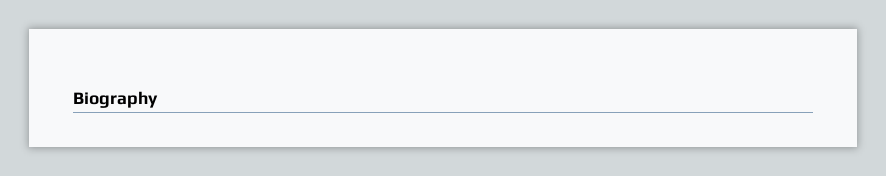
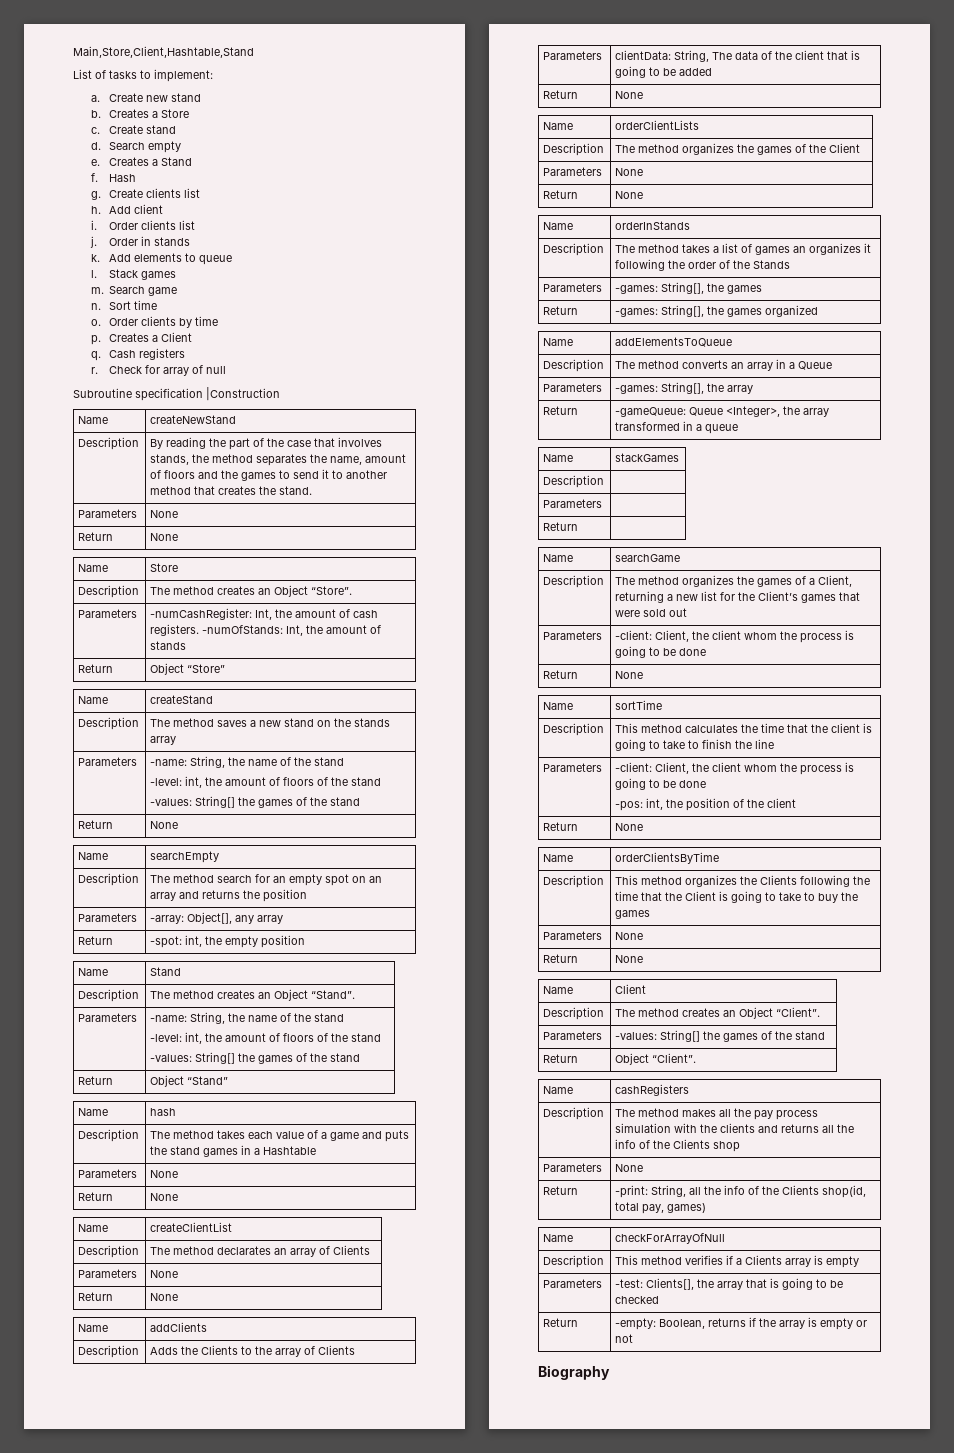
(73, 99) none -> [73,46,254,58] [73,69,213,82] [90,93,201,102] [90,109,189,118] [90,125,176,134] [90,141,181,153] [90,157,192,166] [90,173,136,182] [90,188,200,200] [90,204,163,214] [90,220,195,230] [89,236,190,248] [90,253,232,265] [90,269,176,280] [90,286,178,296] [90,300,157,310] [90,316,218,328] [90,332,192,345] [90,348,185,361] [90,365,226,376] [73,387,280,401] [78,416,109,424] [150,415,237,424] [78,437,140,450] [150,437,383,450] [150,454,407,466] [150,469,388,481] [150,486,313,495] [78,509,138,518] [150,510,179,518] [78,532,114,541] [150,533,179,541] [78,564,109,572] [150,563,179,572] [78,585,140,598] [150,585,353,597] [78,609,138,618] [150,608,379,620] [150,624,382,636] [150,641,187,650] [78,664,114,673] [150,663,226,675] [78,696,109,704] [150,695,214,704] [78,717,140,730] [150,718,391,727] [150,736,177,745] [78,757,138,766] [150,756,345,768] [150,776,382,788] [150,796,361,808] [78,820,114,829] [150,821,179,829] [78,852,109,860] [150,851,220,863] [78,873,140,886] [150,874,383,886] [150,889,308,902] [78,913,138,922] [150,912,284,924] [78,936,114,945] [150,935,306,948] [78,968,109,976] [150,967,182,976] [78,989,140,1002] [150,989,356,1001] [78,1013,138,1022] [150,1012,345,1024] [150,1032,382,1044] [150,1052,361,1064] [78,1076,114,1085] [150,1075,229,1087] [78,1108,109,1116] [150,1108,177,1116] [78,1129,140,1142] [150,1130,410,1142] [150,1145,317,1157] [78,1169,138,1178] [150,1170,179,1178] [78,1192,114,1201] [150,1193,179,1201] [78,1224,109,1232] [150,1222,233,1232] [78,1245,140,1258] [150,1245,371,1257] [78,1269,138,1278] [150,1270,179,1278] [78,1292,114,1301] [150,1293,179,1301] [78,1324,109,1332] [150,1322,208,1332] [78,1345,140,1358] [150,1345,356,1357] [543,51,603,60] [615,50,861,62] [615,66,713,78] [543,90,579,99] [615,91,644,99] [543,122,574,130] [615,120,700,130] [543,143,605,156] [615,143,861,155] [543,167,603,176] [615,168,644,176] [543,190,579,199] [615,191,644,199] [543,222,574,230] [615,221,691,230] [543,243,605,256] [615,243,872,255] [615,259,791,271] [543,283,603,292] [615,282,763,294] [543,306,579,315] [615,305,819,317] [543,338,574,346] [615,337,733,347] [543,359,605,372] [615,359,833,371] [543,383,603,392] [615,382,754,394] [543,406,579,415] [615,406,830,417] [615,421,739,434] [543,454,574,462] [615,453,680,462] [543,475,605,488] [543,499,603,508] [543,522,579,531] [543,554,574,562] [615,554,681,562] [543,575,605,588] [615,575,853,587] [615,591,861,603] [615,608,688,617] [543,631,603,640] [615,630,855,643] [615,646,707,658] [543,670,579,679] [615,671,644,679] [543,702,574,710] [615,700,663,710] [543,723,605,736] [615,723,873,733] [615,739,775,751] [543,763,603,772] [615,762,855,775] [615,778,707,790] [615,798,797,811] [543,822,579,831] [615,823,644,831] [543,854,574,862] [615,852,720,864] [543,875,605,888] [615,875,871,887] [615,891,859,903] [615,910,651,919] [543,931,603,940] [615,932,644,940] [543,954,579,963] [615,955,644,963] [543,986,574,994] [615,984,647,994] [543,1007,605,1020] [615,1007,821,1019] [543,1031,603,1040] [615,1030,826,1042] [543,1054,579,1063] [615,1053,697,1065] [543,1086,574,1094] [615,1084,690,1096] [543,1107,605,1120] [615,1108,819,1120] [615,1123,855,1133] [615,1139,741,1152] [543,1163,603,1172] [615,1164,644,1172] [543,1186,579,1195] [615,1185,867,1198] [615,1202,707,1214] [543,1234,574,1242] [615,1233,726,1244] [543,1255,605,1268] [615,1255,860,1268] [543,1279,603,1288] [615,1278,844,1290] [615,1296,660,1304] [543,1318,579,1327] [615,1317,868,1330] [615,1334,634,1343] Main,Store,Client,Hashtable,Stand // List of tasks to implement: // a. Create new stand // b. Creates a Store // c. Create stand // d. Search empty // e. Creates a Stand // f. Hash // g. Create clients list // h. Add client // i. Order clients list // j. Order in stands // k. Add elements to queue // l. Stack games // m. Search game // n. Sort time // o. Order clients by time // p. Creates a Client // q. Cash registers // r. Check for array of null // Subroutine specification |Construction // Name | createNewStand // Description | By reading the part of the case that involves stands, the method separates the name, amount of floors and the games to send it to another method that creates the stand. // Parameters | None // Return | None // Name | Store // Description | The method creates an Object “Store”. // Parameters | -numCashRegister: Int, the amount of cash registers. -numOfStands: Int, the amount of stands // Return | Object “Store” // Name | createStand // Description | The method saves a new stand on the stands array // Parameters | -name: String, the name of the stand // -level: int, the amount of floors of the stand // -values: String[] the games of the stand // Return | None // Name | searchEmpty // Description | The method search for an empty spot on an array and returns the position // Parameters | -array: Object[], any array // Return | -spot: int, the empty position // Name | Stand // Description | The method creates an Object “Stand”. // Parameters | -name: String, the name of the stand // -level: int, the amount of floors of the stand // -values: String[] the games of the stand // Return | Object “Stand” // Name | hash // Description | The method takes each value of a game and puts the stand games in a Hashtable // Parameters | None // Return | None // Name | createClientList // Description | The method declarates an array of Clients // Parameters | None // Return | None // Name | addClients // Description | Adds the Clients to the array of Clients // Parameters | clientData: String, The data of the client that is going to be added // Return | None // Name | orderClientLists // Description | The method organizes the games of the Client // Parameters | None // Return | None // Name | orderInStands // Description | The method takes a list of games an organizes it following the order of the Stands // Parameters | -games: String[], the games // Return | -games: String[], the games organized // Name | addElementsToQueue // Description | The method converts an array in a Queue // Parameters | -games: String[], the array // Return | -gameQueue: Queue <Integer>, the array transformed in a queue // Name | stackGames // Description | // Parameters | // Return | // Name | searchGame // Description | The method organizes the games of a Client, returning a new list for the Client’s games that were sold out // Parameters | -client: Client, the client whom the process is going to be done // Return | None // Name | sortTime // Description | This method calculates the time that the client is going to take to finish the line // Parameters | -client: Client, the client whom the process is going to be done // -pos: int, the position of the client // Return | None // Name | orderClientsByTime // Description | This method organizes the Clients following the time that the Client is going to take to buy the games // Parameters | None // Return | None // Name | Client // Description | The method creates an Object “Client”. // Parameters | -values: String[] the games of the stand // Return | Object “Client”. // Name | cashRegisters // Description | The method makes all the pay process simulation with the clients and returns all the info of the Clients shop // Parameters | None // Return | -print: String, all the info of the Clients shop(id, total pay, games) // Name | checkForArrayOfNull // Description | This method verifies if a Clients array is empty // Parameters | -test: Clients[], the array that is going to be checked // Return | -empty: Boolean, returns if the array is empty or not //

